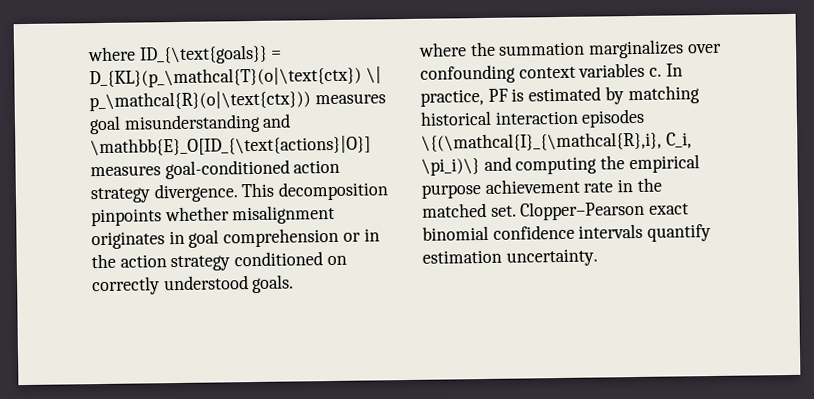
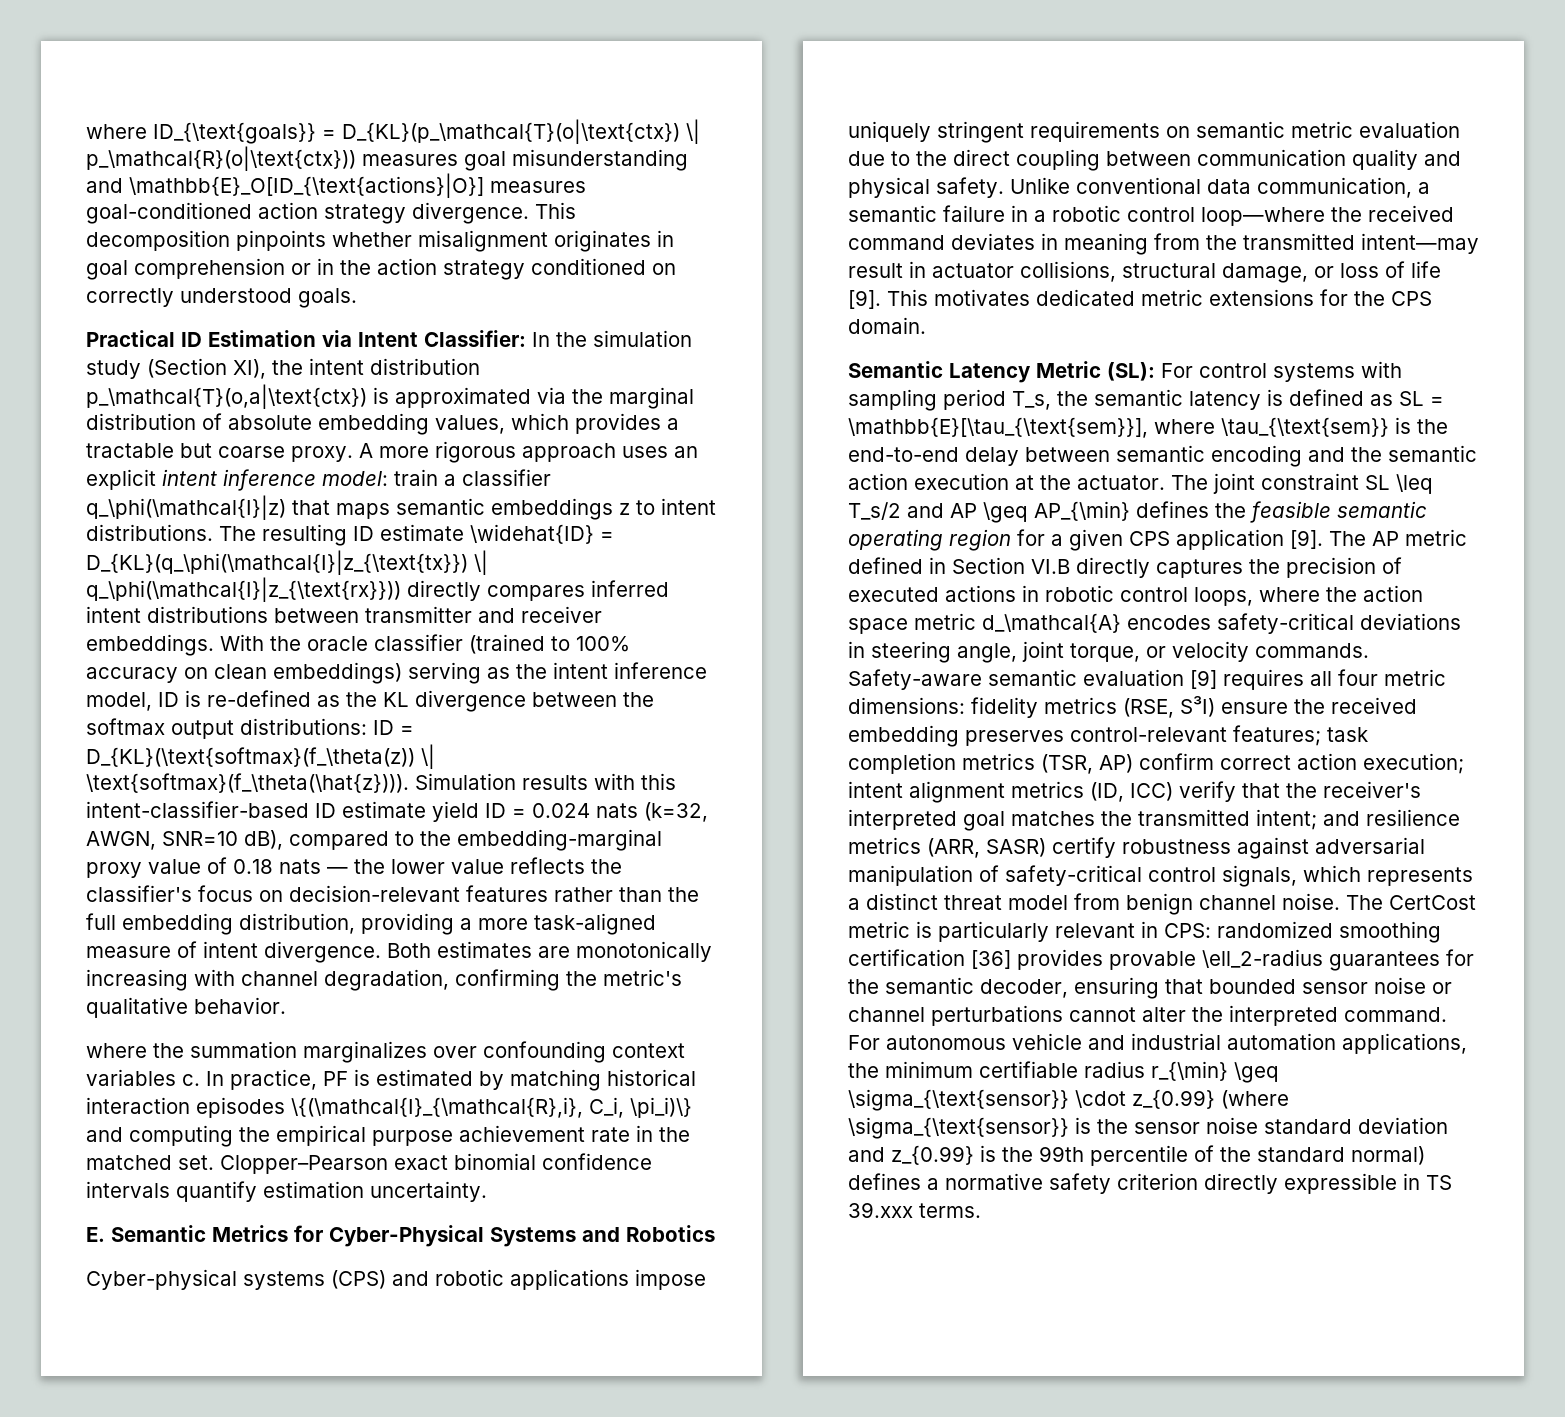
(295, 284) none -> [86,330,692,347] [86,358,480,379] [86,384,694,409] [86,413,679,435] [86,441,698,463] [86,469,551,491] [86,495,716,520] [86,524,614,546] [86,550,488,575] [86,577,669,602] [86,606,602,623] [86,634,630,656] [86,662,707,684] [86,690,654,712] [86,718,414,739] [86,744,435,769] [86,773,676,793] [86,801,708,822] [86,829,662,851] [86,857,622,878] [86,885,699,902] [86,913,656,935] [86,941,712,963] [86,969,682,991] [86,997,286,1018] // Practical ID Estimation via Intent Classifier: In the simulation study (Section XI), the intent distribution p_\mathcal{T}(o,a|\text{ctx}) is approximated via the marginal distribution of absolute embedding values, which provides a tractable but coarse proxy. A more rigorous approach uses an explicit intent inference model: train a classifier q_\phi(\mathcal{I}|z) that maps semantic embeddings z to intent distributions. The resulting ID estimate \widehat{ID} = D_{KL}(q_\phi(\mathcal{I}|z_{\text{tx}}) \| q_\phi(\mathcal{I}|z_{\text{rx}})) directly compares inferred intent distributions between transmitter and receiver embeddings. With the oracle classifier (trained to 100% accuracy on clean embeddings) serving as the intent inference model, ID is re-defined as the KL divergence between the softmax output distributions: ID = D_{KL}(\text{softmax}(f_\theta(z)) \| \text{softmax}(f_\theta(\hat{z}))). Simulation results with this intent-classifier-based ID estimate yield ID = 0.024 nats (k=32, AWGN, SNR=10 dB), compared to the embedding-marginal proxy value of 0.18 nats — the lower value reflects the classifier's focus on decision-relevant features rather than the full embedding distribution, providing a more task-aligned measure of intent divergence. Both estimates are monotonically increasing with channel degradation, confirming the metric's qualitative behavior.
(598, 257) none -> [86,1225,715,1247] [86,1269,706,1290] [848,121,1460,143] [848,149,1461,171] [848,177,1430,198] [848,205,1454,226] [848,233,1479,255] [848,261,1441,283] [848,289,1432,309] [848,317,926,334] [848,361,1402,383] [848,389,1444,411] [848,417,1448,438] [848,445,1477,467] [848,473,1433,494] [848,501,1427,523] [848,529,1467,551] [848,557,1402,578] [848,585,1423,606] [848,613,1461,634] [848,641,1369,663] [848,669,1446,690] [848,696,1417,718] [848,725,1368,747] [848,753,1464,774] [848,781,1421,803] [848,809,1460,831] [848,837,1425,859] [848,865,1473,887] [848,893,1476,915] [848,921,1441,943] [848,949,1474,971] [848,977,1452,999] [848,1005,1447,1026] [848,1033,1467,1054] [848,1061,1279,1083] [848,1089,1289,1111] [848,1117,1448,1139] [848,1145,1425,1166] [848,1173,1452,1194] [848,1202,981,1218] // E. Semantic Metrics for Cyber-Physical Systems and Robotics // Cyber-physical systems (CPS) and robotic applications impose uniquely stringent requirements on semantic metric evaluation due to the direct coupling between communication quality and physical safety. Unlike conventional data communication, a semantic failure in a robotic control loop—where the received command deviates in meaning from the transmitted intent—may result in actuator collisions, structural damage, or loss of life [9]. This motivates dedicated metric extensions for the CPS domain. // Semantic Latency Metric (SL): For control systems with sampling period T_s, the semantic latency is defined as SL = \mathbb{E}[\tau_{\text{sem}}], where \tau_{\text{sem}} is the end-to-end delay between semantic encoding and the semantic action execution at the actuator. The joint constraint SL \leq T_s/2 and AP \geq AP_{\min} defines the feasible semantic operating region for a given CPS application [9]. The AP metric defined in Section VI.B directly captures the precision of executed actions in robotic control loops, where the action space metric d_\mathcal{A} encodes safety-critical deviations in steering angle, joint torque, or velocity commands. Safety-aware semantic evaluation [9] requires all four metric dimensions: fidelity metrics (RSE, S³I) ensure the received embedding preserves control-relevant features; task completion metrics (TSR, AP) confirm correct action execution; intent alignment metrics (ID, ICC) verify that the receiver's interpreted goal matches the transmitted intent; and resilience metrics (ARR, SASR) certify robustness against adversarial manipulation of safety-critical control signals, which represents a distinct threat model from benign channel noise. The CertCost metric is particularly relevant in CPS: randomized smoothing certification [36] provides provable \ell_2-radius guarantees for the semantic decoder, ensuring that bounded sensor noise or channel perturbations cannot alter the interpreted command. For autonomous vehicle and industrial automation applications, the minimum certifiable radius r_{\min} \geq \sigma_{\text{sensor}} \cdot z_{0.99} (where \sigma_{\text{sensor}} is the sensor noise standard deviation and z_{0.99} is the 99th percentile of the standard normal) defines a normative safety criterion directly expressible in TS 39.xxx terms.

